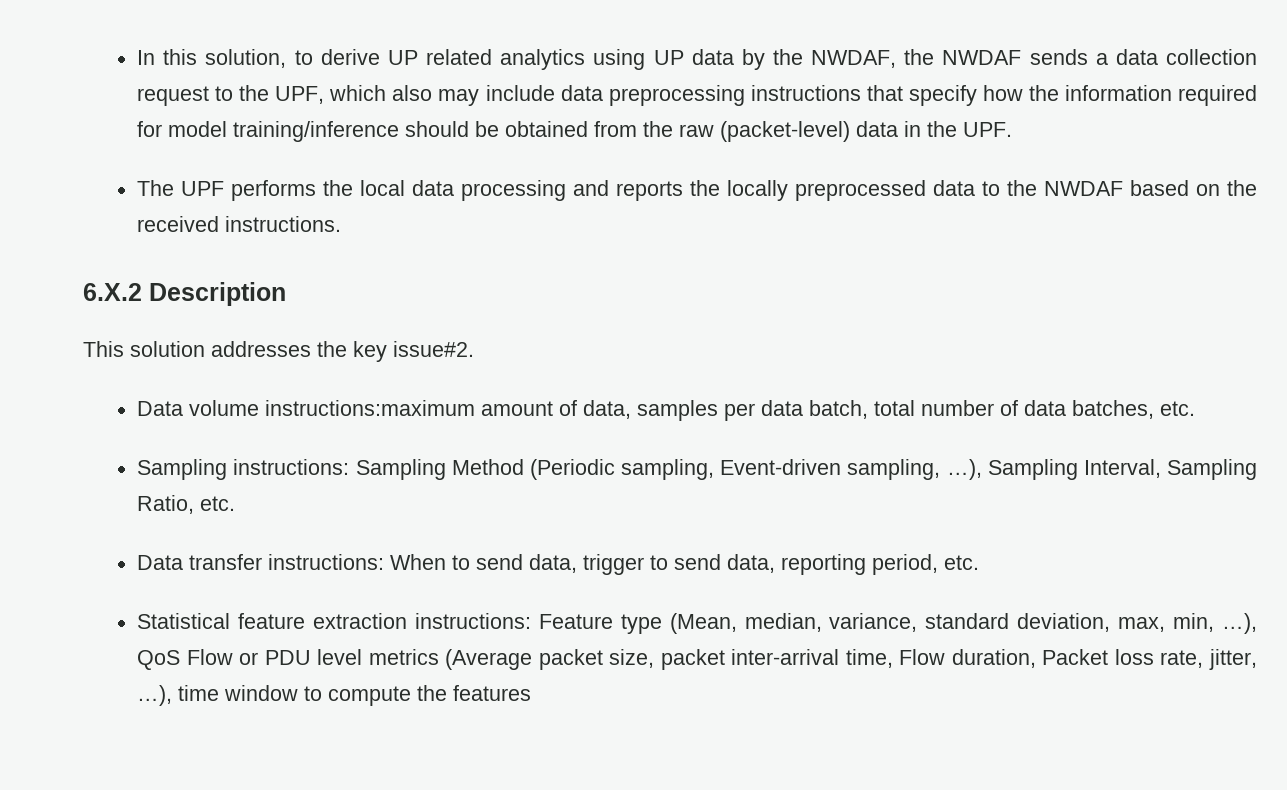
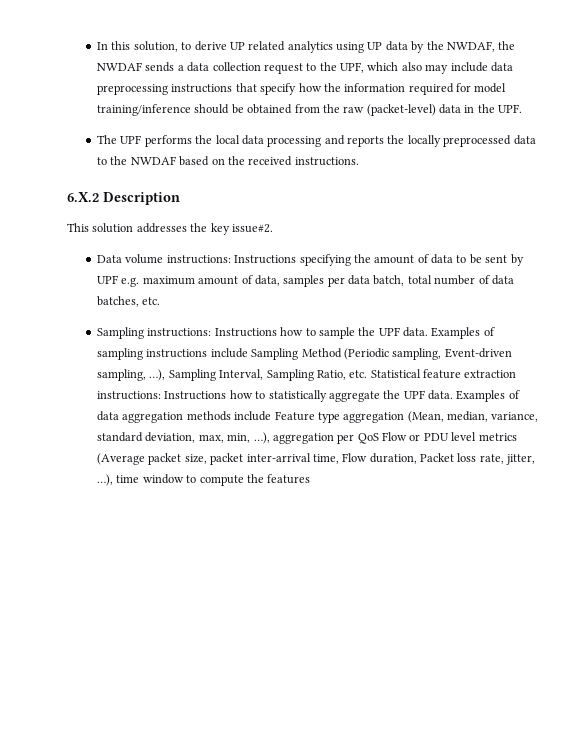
[265,400,476,416] instructions:maximum -> [166,254,524,266] [97,275,195,287] instructions: Instructions specifying the amount of data to be sent by UPF e.g. maximum
(350, 467) none -> [214,327,495,339] [97,348,248,360] Instructions how to sample the UPF data. Examples of sampling instructions include
[137,554,980,575] [137,613,531,629] // Data transfer instructions: When to send data, trigger to send data, reporting period, etc. // Statistical feature extraction instructions: -> [370,369,517,379] [97,390,520,402] [97,411,272,423] Statistical feature extraction instructions: Instructions how to statistically aggregate the UPF data. Examples of data aggregation methods include
(662, 624) none -> [343,412,405,423] aggregation
(1257, 623) none -> [272,433,355,444] aggregation per

